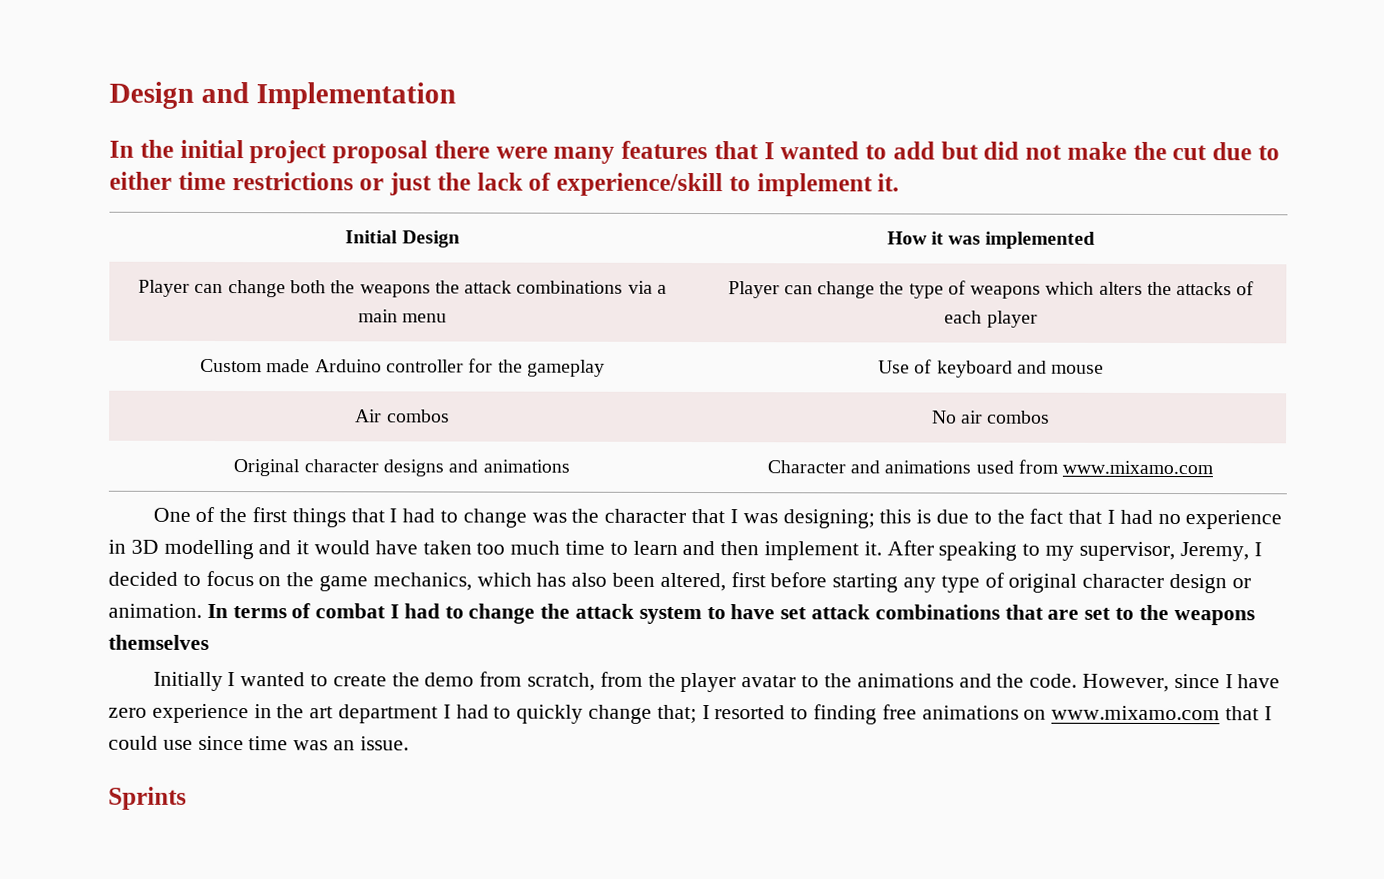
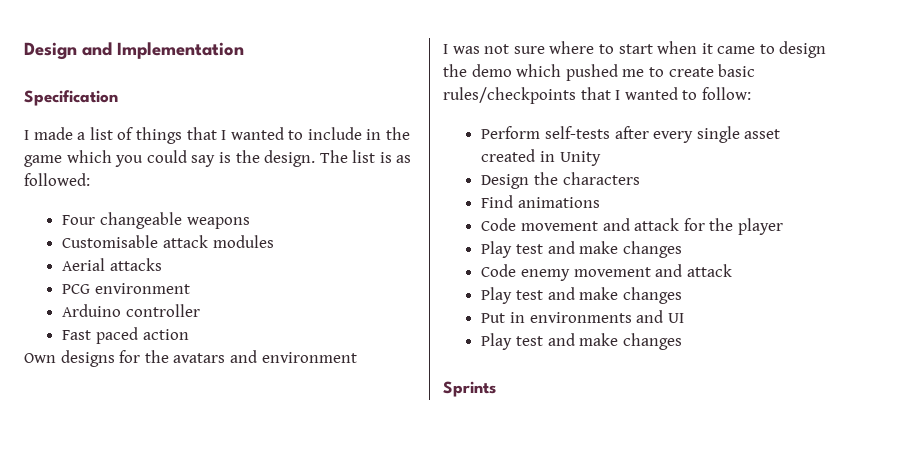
[109,139,1280,164] [109,171,900,197] [345,230,460,248] [886,231,1096,249] [138,279,667,298] [357,309,448,323] [727,280,1255,299] [944,310,1038,328] [200,358,605,377] [877,359,1105,378] [355,409,450,423] [931,410,1051,424] [233,459,570,477] [766,459,1214,475] [152,506,1283,530] [108,539,1262,562] [108,570,1251,594] [108,603,1255,626] [108,634,209,650] [152,671,1281,693] [108,703,1272,725] [108,735,409,751] In the initial project proposal there were many features that I wanted to add but did not make the cut due to either time restrictions or just the lack of experience/skill to implement it. // Initial Design | How it was implemented // Player can change both the weapons the attack combinations via a main menu | Player can change the type of weapons which alters the attacks of each player // Custom made Arduino controller for the gameplay | Use of keyboard and mouse // Air combos | No air combos // Original character designs and animations | Character and animations used from www.mixamo.com // One of the first things that I had to change was the character that I was designing; this is due to the fact that I had no experience in 3D modelling and it would have taken too much time to learn and then implement it. After speaking to my supervisor, Jeremy, I decided to focus on the game mechanics, which has also been altered, first before starting any type of original character design or animation. In terms of combat I had to change the attack system to have set attack combinations that are set to the weapons themselves // Initially I wanted to create the demo from scratch, from the player avatar to the animations and the code. However, since I have zero experience in the art department I had to quickly change that; I resorted to finding free animations on www.mixamo.com that I could use since time was an issue. -> [24,90,118,106] [24,127,411,144] [24,150,412,167] [24,173,90,186] [62,212,250,229] [62,235,274,248] [62,258,162,271] [62,283,190,294] [62,304,200,317] [62,327,189,344] [24,350,357,367] [443,41,827,58] [443,64,756,81] [443,87,751,104] [481,126,781,143] [481,149,601,166] [481,172,640,189] [481,195,600,208] [481,218,783,235] [481,241,682,258] [481,264,732,281] [481,287,682,304] [481,310,684,323] [481,333,682,350] Specification // I made a list of things that I wanted to include in the game which you could say is the design. The list is as followed: // Four changeable weapons // Customisable attack modules // Aerial attacks // PCG environment // Arduino controller // Fast paced action // Own designs for the avatars and environment // I was not sure where to start when it came to design the demo which pushed me to create basic rules/checkpoints that I wanted to follow: // Perform self-tests after every single asset created in Unity // Design the characters // Find animations // Code movement and attack for the player // Play test and make changes // Code enemy movement and attack // Play test and make changes // Put in environments and UI // Play test and make changes

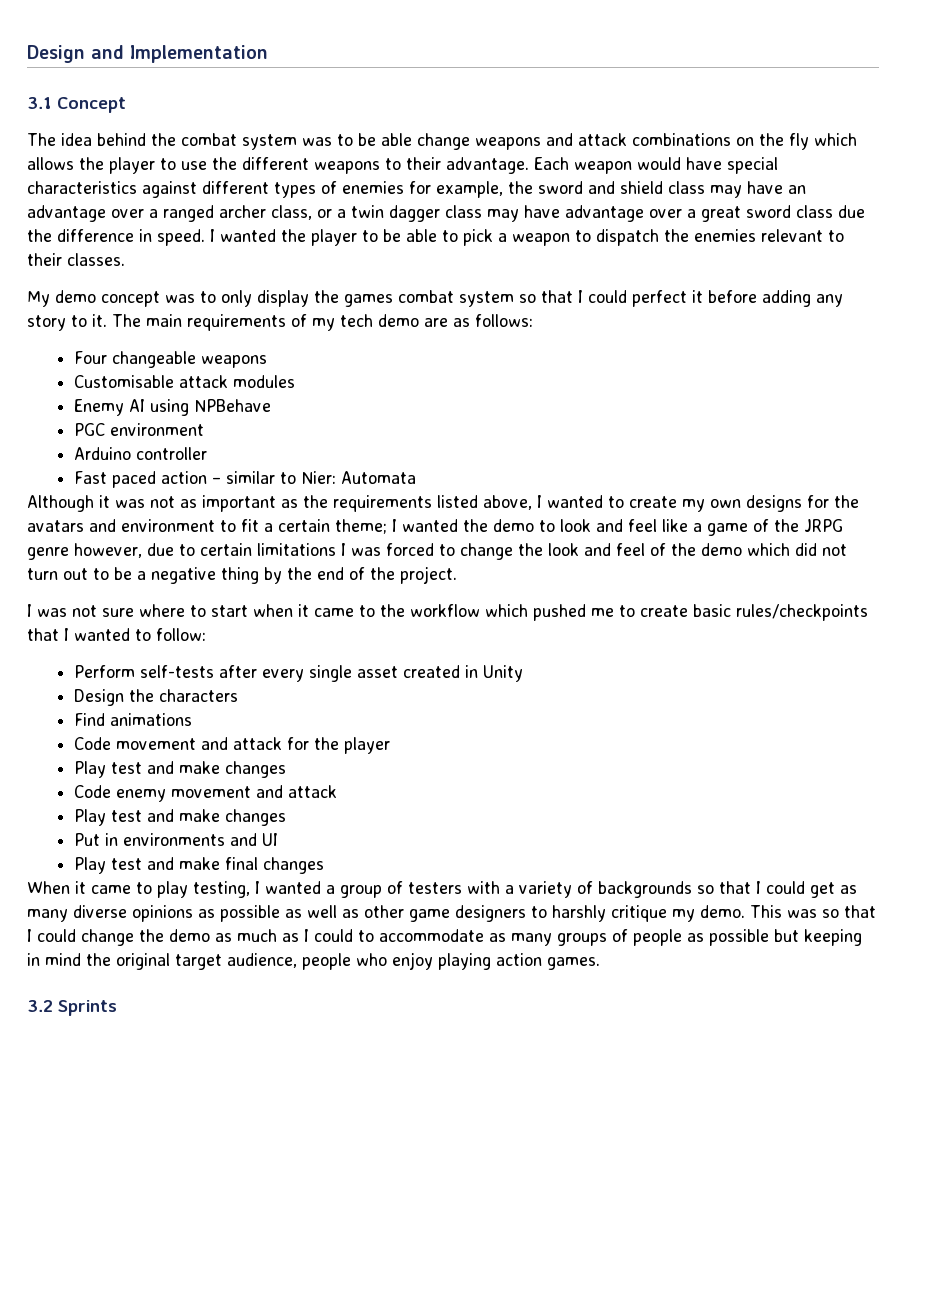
[24,90,118,106] [24,127,411,144] [24,150,412,167] [24,173,90,186] Specification // I made a list of things that I wanted to include in the game which you could say is the design. The list is as followed: -> [27,97,126,113] [27,133,857,150] [27,157,778,174] [27,181,806,198] [27,205,865,222] [27,229,844,246] [27,253,125,266] [27,290,843,307] [27,314,533,331] 3.1 Concept // The idea behind the combat system was to be able change weapons and attack combinations on the fly which allows the player to use the different weapons to their advantage. Each weapon would have special characteristics against different types of enemies for example, the sword and shield class may have an advantage over a ranged archer class, or a twin dagger class may have advantage over a great sword class due the difference in speed. I wanted the player to be able to pick a weapon to dispatch the enemies relevant to their classes. // My demo concept was to only display the games combat system so that I could perfect it before adding any story to it. The main requirements of my tech demo are as follows:
[62,258,162,271] [62,284,91,294] Aerial attacks // PCG -> [73,399,271,416] [73,423,105,436] Enemy AI using NPBehave // PGC
[24,353,56,363] // Own -> [211,471,416,484] [27,495,741,512] – similar to Nier: Automata // Although it was not as important as the requirements listed above, I wanted to create my own
(357, 357) none -> [220,519,843,536] [27,543,847,560] [27,566,457,584] to fit a certain theme; I wanted the demo to look and feel like a game of the JRPG genre however, due to certain limitations I was forced to change the look and feel of the demo which did not turn out to be a negative thing by the end of the project.
[779,41,827,58] [443,64,512,77] design the demo -> [380,604,480,617] the workflow
[622,333,682,350] changes // -> [224,857,324,874] [27,881,857,898] [27,905,876,922] [27,929,862,946] [27,952,600,970] [27,1000,53,1012] final changes // When it came to play testing, I wanted a group of testers with a variety of backgrounds so that I could get as many diverse opinions as possible as well as other game designers to harshly critique my demo. This was so that I could change the demo as much as I could to accommodate as many groups of people as possible but keeping in mind the original target audience, people who enjoy playing action games. // 3.2

